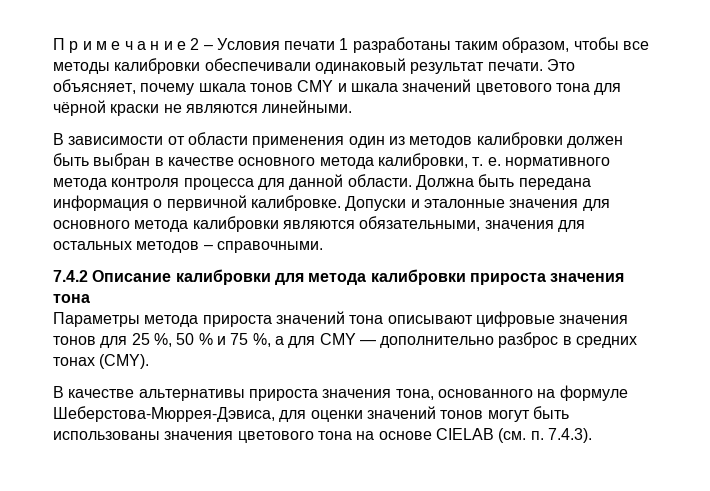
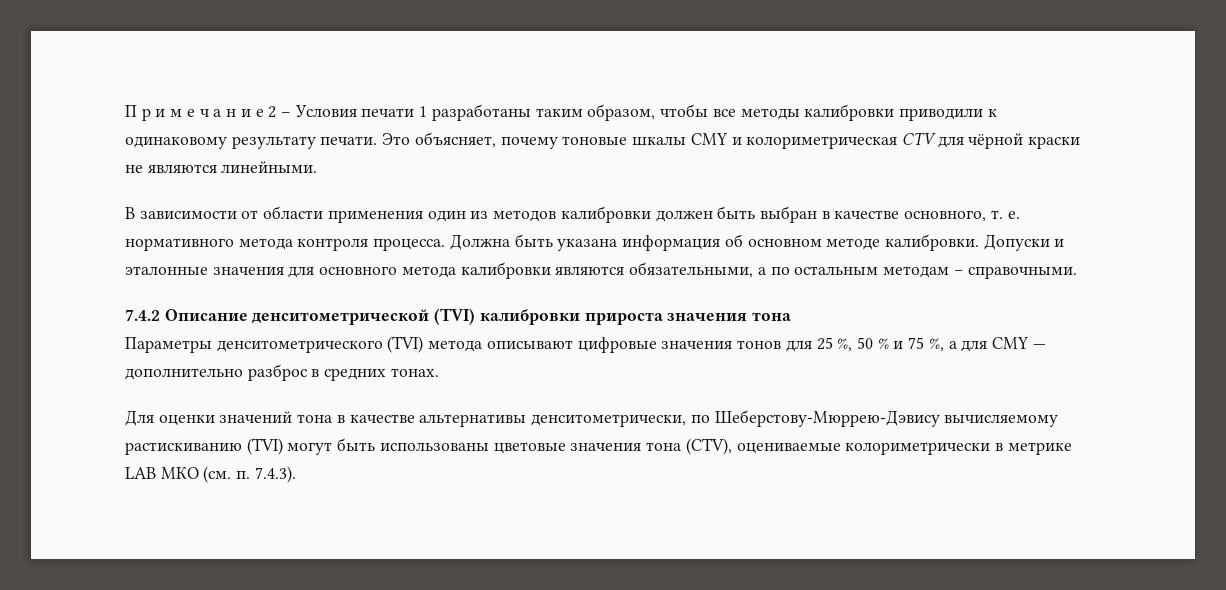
[204,58,575,74] [53,79,590,95] обеспечивали одинаковый результат печати. Это объясняет, почему шкала тонов CMY и шкала значений цветового тона -> [898,108,997,121] [125,132,936,149] приводили к одинаковому результату печати. Это объясняет, почему тоновые шкалы CMY и колориметрическая CTV
[238,153,468,169] основного метода калибровки, -> [904,210,987,222] основного,
[183,174,591,190] [53,195,341,211] процесса для данной области. Должна быть передана информация о первичной калибровке. -> [373,234,979,251] процесса. Должна быть указана информация об основном методе калибровки.
[484,220,585,232] [53,241,200,253] значения для остальных методов -> [757,266,949,278] а по остальным методам
[175,269,367,285] калибровки для метода -> [252,308,476,325] денситометрической (TVI)
[144,311,384,327] метода прироста значений тона -> [216,336,483,353] денситометрического (TVI) метода
[53,354,150,369] [53,385,628,401] [53,406,569,422] [53,428,494,443] тонах (CMY). // В качестве альтернативы прироста значения тона, основанного на формуле Шеберстова-Мюррея-Дэвиса, для оценки значений тонов могут быть использованы значения цветового тона на основе CIELAB -> [390,368,439,377] [125,410,1059,427] [125,438,1072,455] [125,467,199,479] тонах. // Для оценки значений тона в качестве альтернативы денситометрически, по Шеберстову-Мюррею-Дэвису вычисляемому растискиванию (TVI) могут быть использованы цветовые значения тона (CTV), оцениваемые колориметрически в метрике LAB МКО

